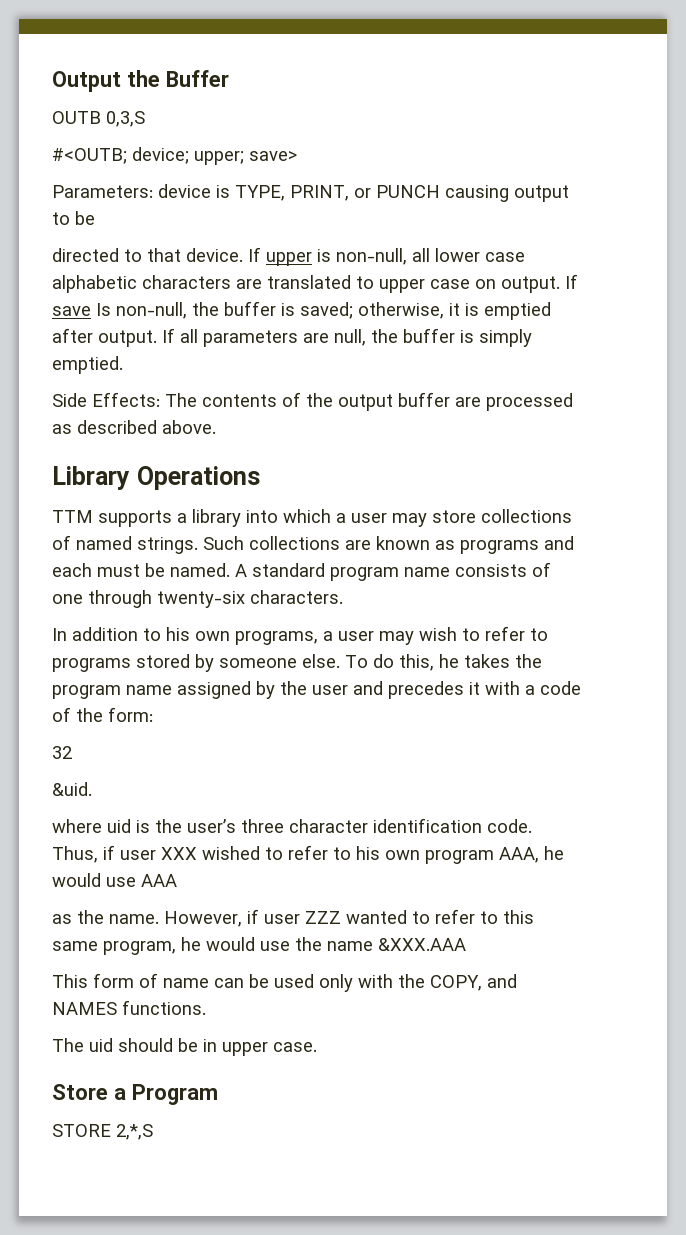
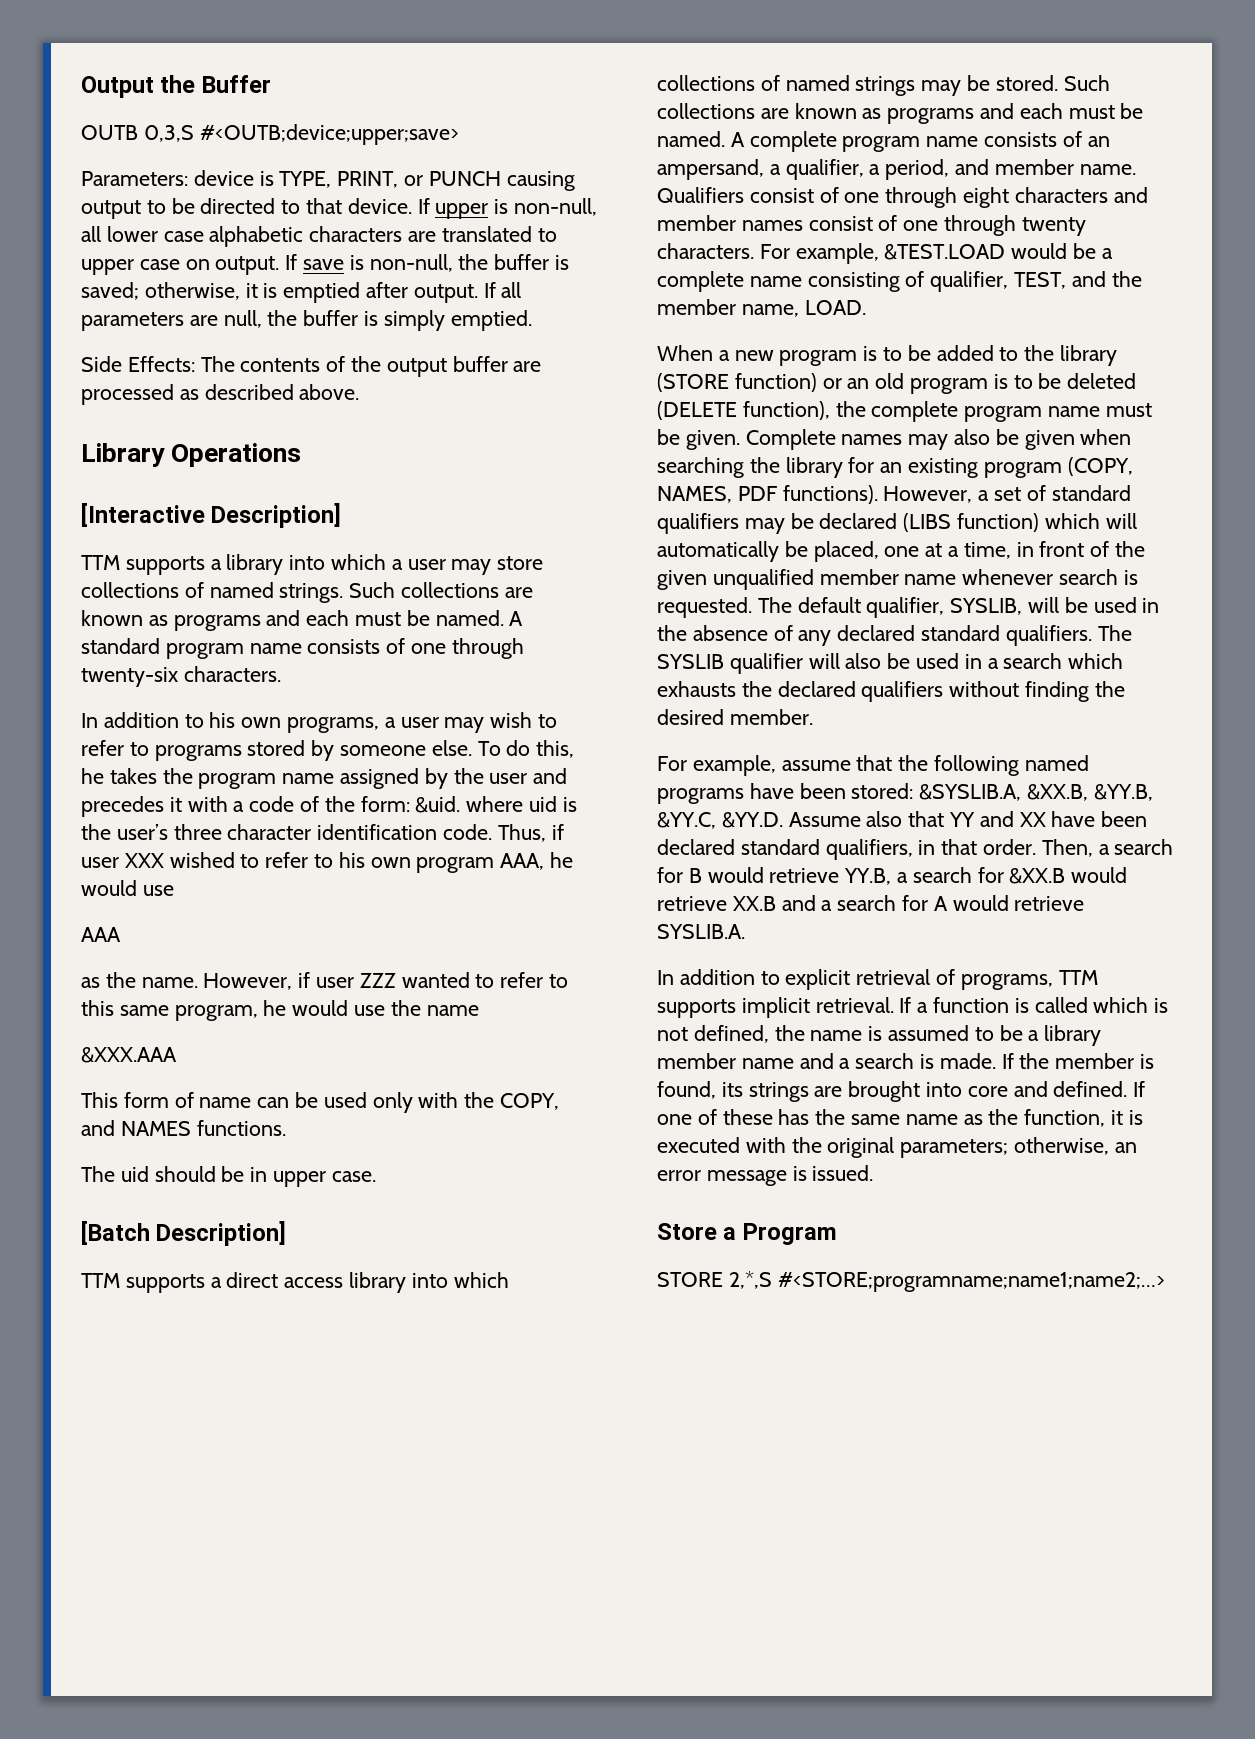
[52,147,297,165] // #<OUTB; device; upper; save> -> [199,124,459,145] #<OUTB;device;upper;save>
(95, 218) // -> (195, 206) none
[96,303,111,316] Is -> [349,255,364,270] is
(260, 478) none -> [81,503,342,528] // [Interactive Description]
[52,746,72,759] // 32 // -> (410, 804) none
(92, 789) // -> (461, 804) none
(136, 882) none -> (174, 890) //
(373, 946) none -> (479, 1010) //
(317, 1047) none -> [81,1221,287,1246] [81,1272,509,1293] [657,75,1110,96] [657,103,1144,124] [657,131,1110,152] [657,159,1136,180] [657,187,1148,208] [657,215,1086,236] [657,243,1113,264] [657,271,1142,292] [657,299,866,317] [657,345,1118,366] [657,373,1137,394] [657,401,1152,422] [657,429,1132,450] [657,457,1133,478] [657,485,1131,504] [657,513,1137,534] [657,541,1146,562] [657,569,1138,590] [657,597,1160,618] [657,625,1132,646] [657,653,1124,674] [657,681,1125,702] [657,709,813,725] [657,755,1089,776] [657,783,1153,804] [657,811,1148,829] [657,839,1174,860] [657,867,1128,885] [657,895,1085,911] [657,924,745,939] [657,969,1098,990] [657,997,1169,1018] [657,1025,1102,1046] [657,1053,1155,1069] [657,1081,1146,1102] [657,1109,1143,1127] [657,1137,1137,1158] [657,1165,874,1186] // [Batch Description] // TTM supports a direct access library into which collections of named strings may be stored. Such collections are known as programs and each must be named. A complete program name consists of an ampersand, a qualifier, a period, and member name. Qualifiers consist of one through eight characters and member names consist of one through twenty characters. For example, &TEST.LOAD would be a complete name consisting of qualifier, TEST, and the member name, LOAD. // When a new program is to be added to the library (STORE function) or an old program is to be deleted (DELETE function), the complete program name must be given. Complete names may also be given when searching the library for an existing program (COPY, NAMES, PDF functions). However, a set of standard qualifiers may be declared (LIBS function) which will automatically be placed, one at a time, in front of the given unqualified member name whenever search is requested. The default qualifier, SYSLIB, will be used in the absence of any declared standard qualifiers. The SYSLIB qualifier will also be used in a search which exhausts the declared qualifiers without finding the desired member. // For example, assume that the following named programs have been stored: &SYSLIB.A, &XX.B, &YY.B, &YY.C, &YY.D. Assume also that YY and XX have been declared standard qualifiers, in that order. Then, a search for B would retrieve YY.B, a search for &XX.B would retrieve XX.B and a search for A would retrieve SYSLIB.A. // In addition to explicit retrieval of programs, TTM supports implicit retrieval. If a function is called which is not defined, the name is assumed to be a library member name and a search is made. If the member is found, its strings are brought into core and defined. If one of these has the same name as the function, it is executed with the original parameters; otherwise, an error message is issued.
(153, 1132) none -> [777,1272,1165,1292] #<STORE;programname;name1;name2;…>

